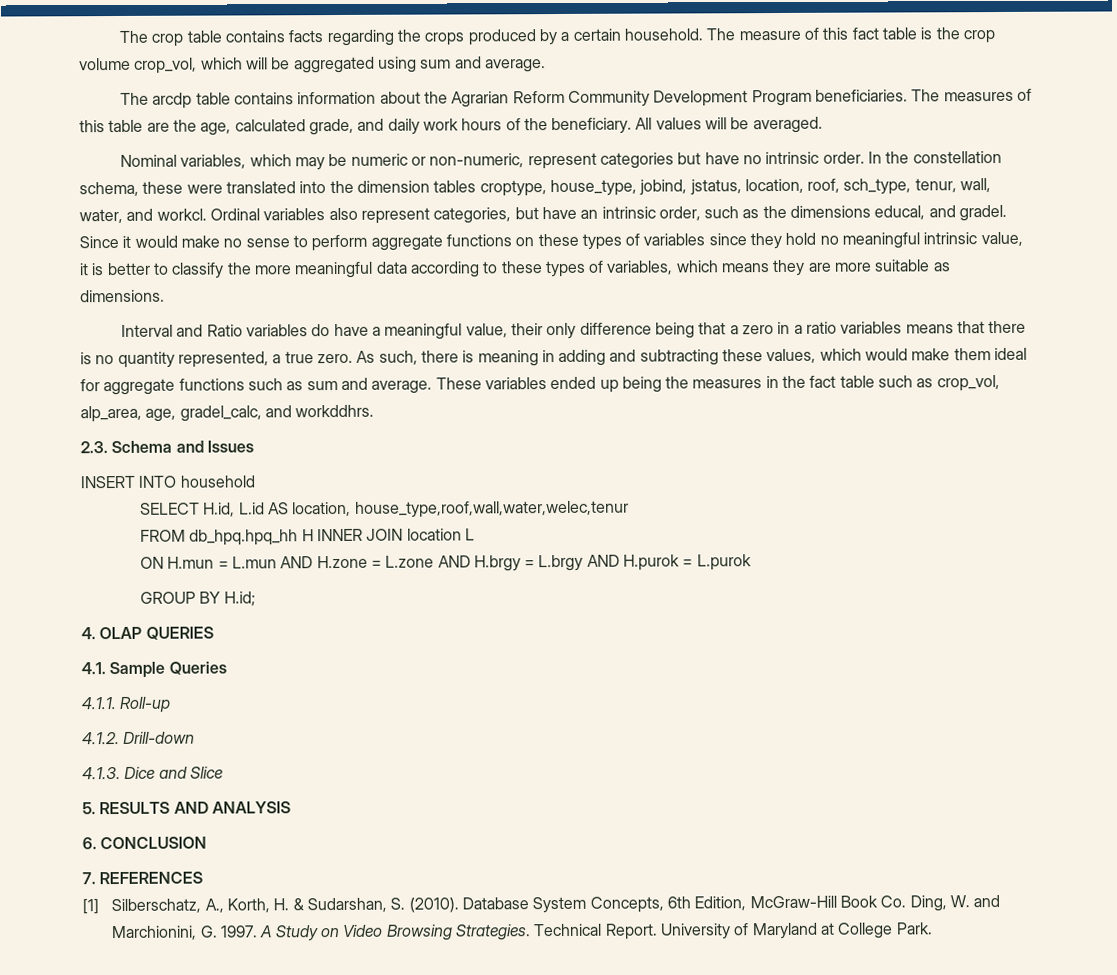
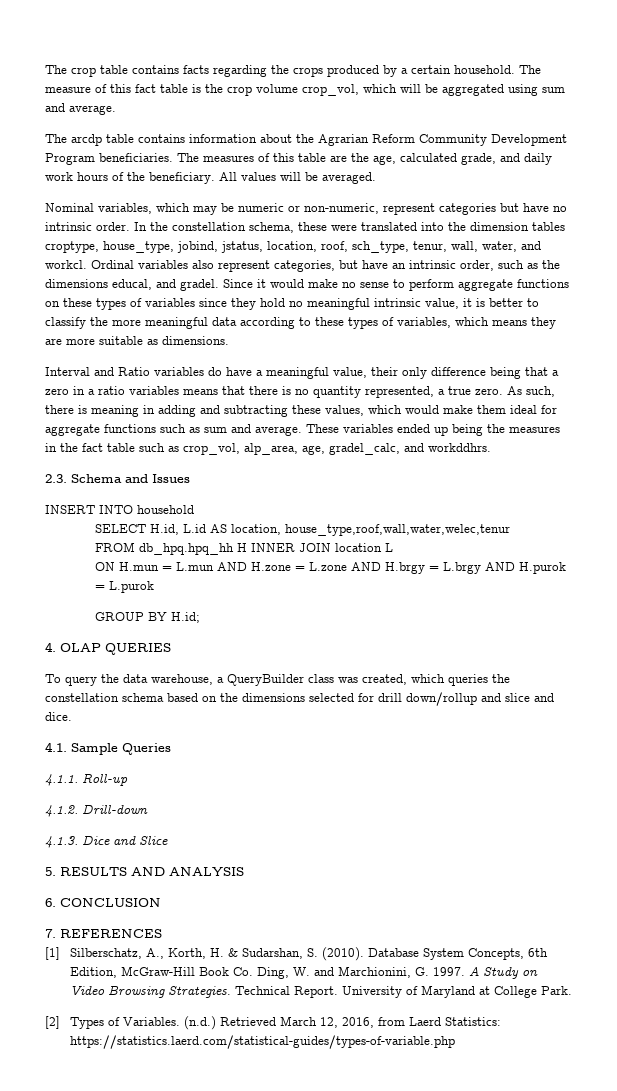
(214, 633) none -> [45,674,510,686] [45,692,554,706] [45,712,72,721] // To query the data warehouse, a QueryBuilder class was created, which queries the constellation schema based on the dimensions selected for drill down/rollup and slice and dice.
(933, 928) none -> [45,1016,501,1030] [69,1035,455,1049] // [2] Types of Variables. (n.d.) Retrieved March 12, 2016, from Laerd Statistics: https://statistics.laerd.com/statistical-guides/types-of-variable.php

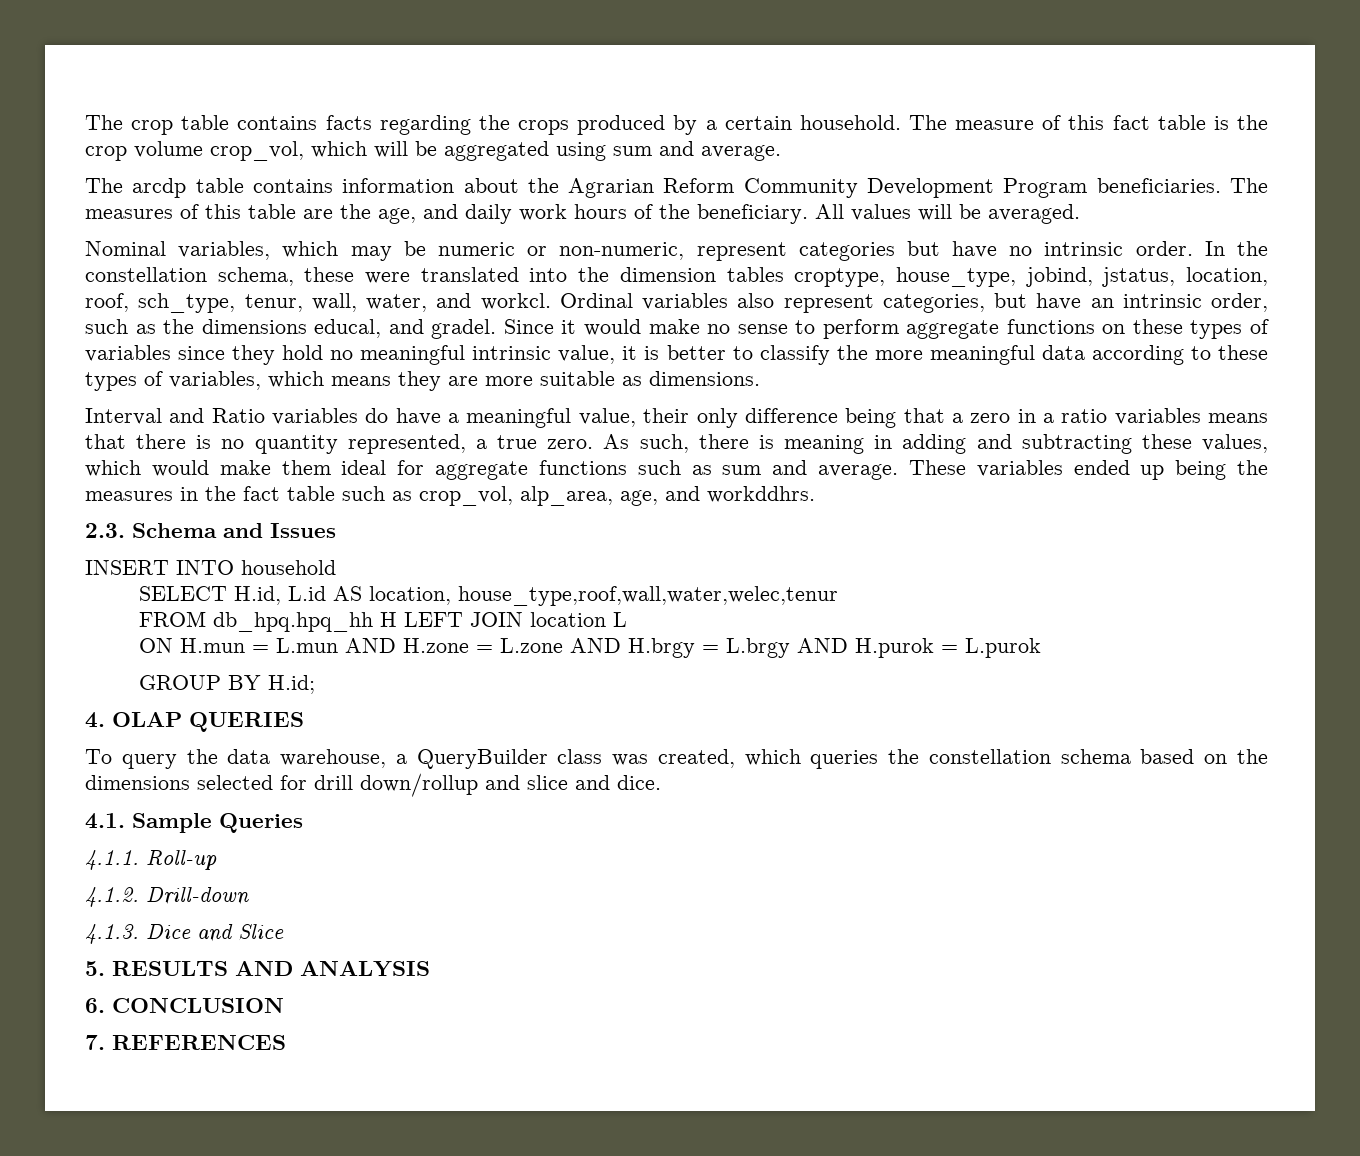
[400,153,496,165] calculated grade, -> (416, 216) none
[329,443,400,455] gradel_calc, -> (658, 498) none
[250,543,295,552] INNER -> [403,612,463,627] LEFT
[45,947,548,961] [69,966,538,979] [69,985,572,998] [45,1016,501,1030] [69,1035,455,1049] // [1] Silberschatz, A., Korth, H. & Sudarshan, S. (2010). Database System Concepts, 6th Edition, McGraw-Hill Book Co. Ding, W. and Marchionini, G. 1997. A Study on Video Browsing Strategies. Technical Report. University of Maryland at College Park. // [2] Types of Variables. (n.d.) Retrieved March 12, 2016, from Laerd Statistics: https://statistics.laerd.com/statistical-guides/types-of-variable.php -> (286, 1042) none

